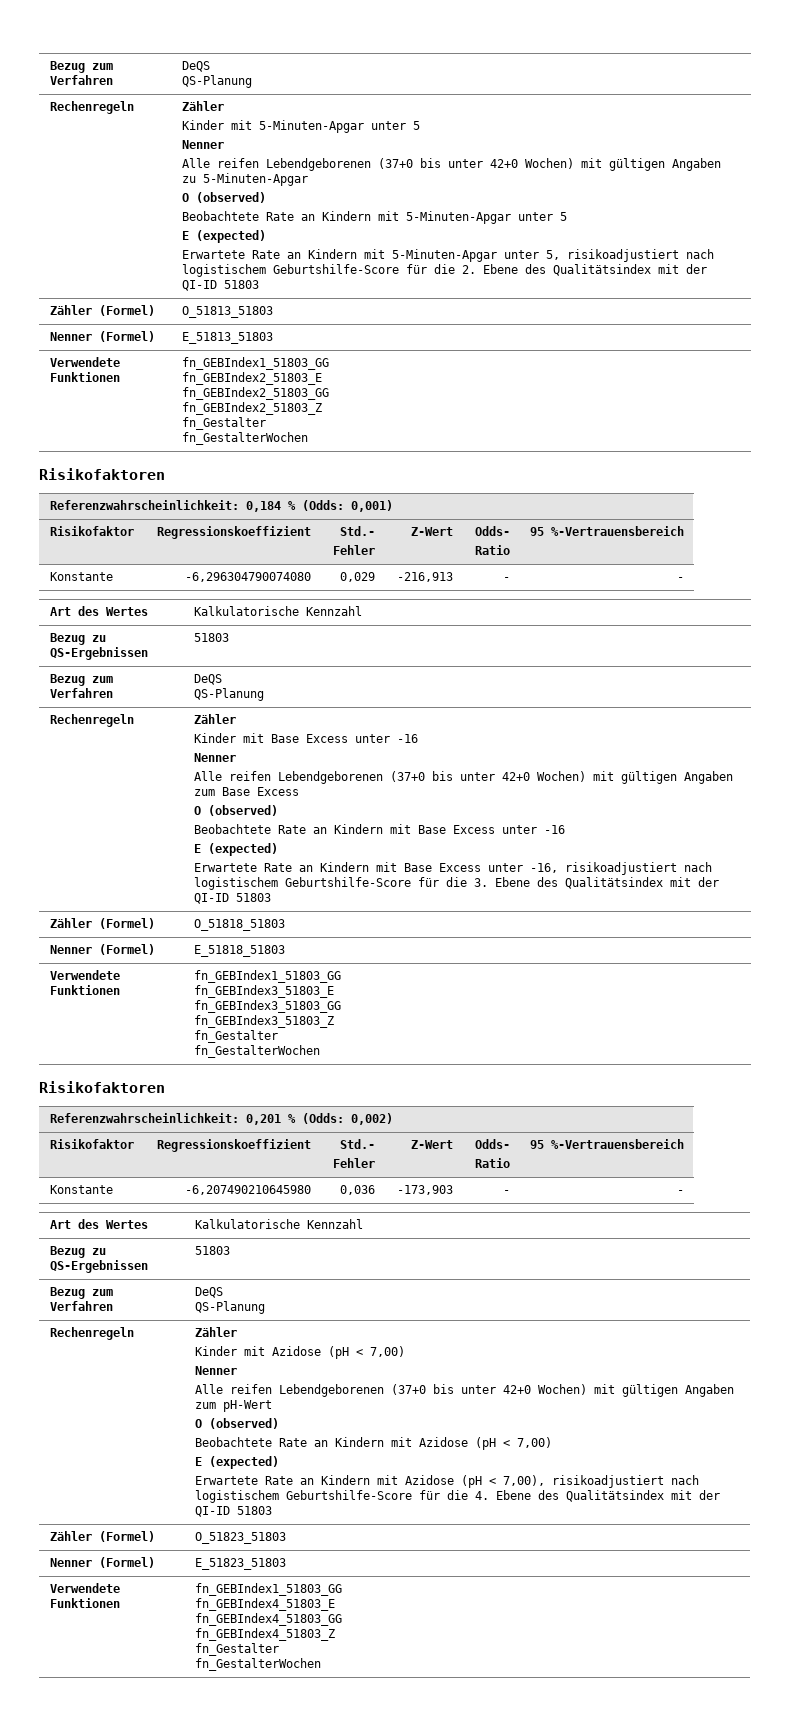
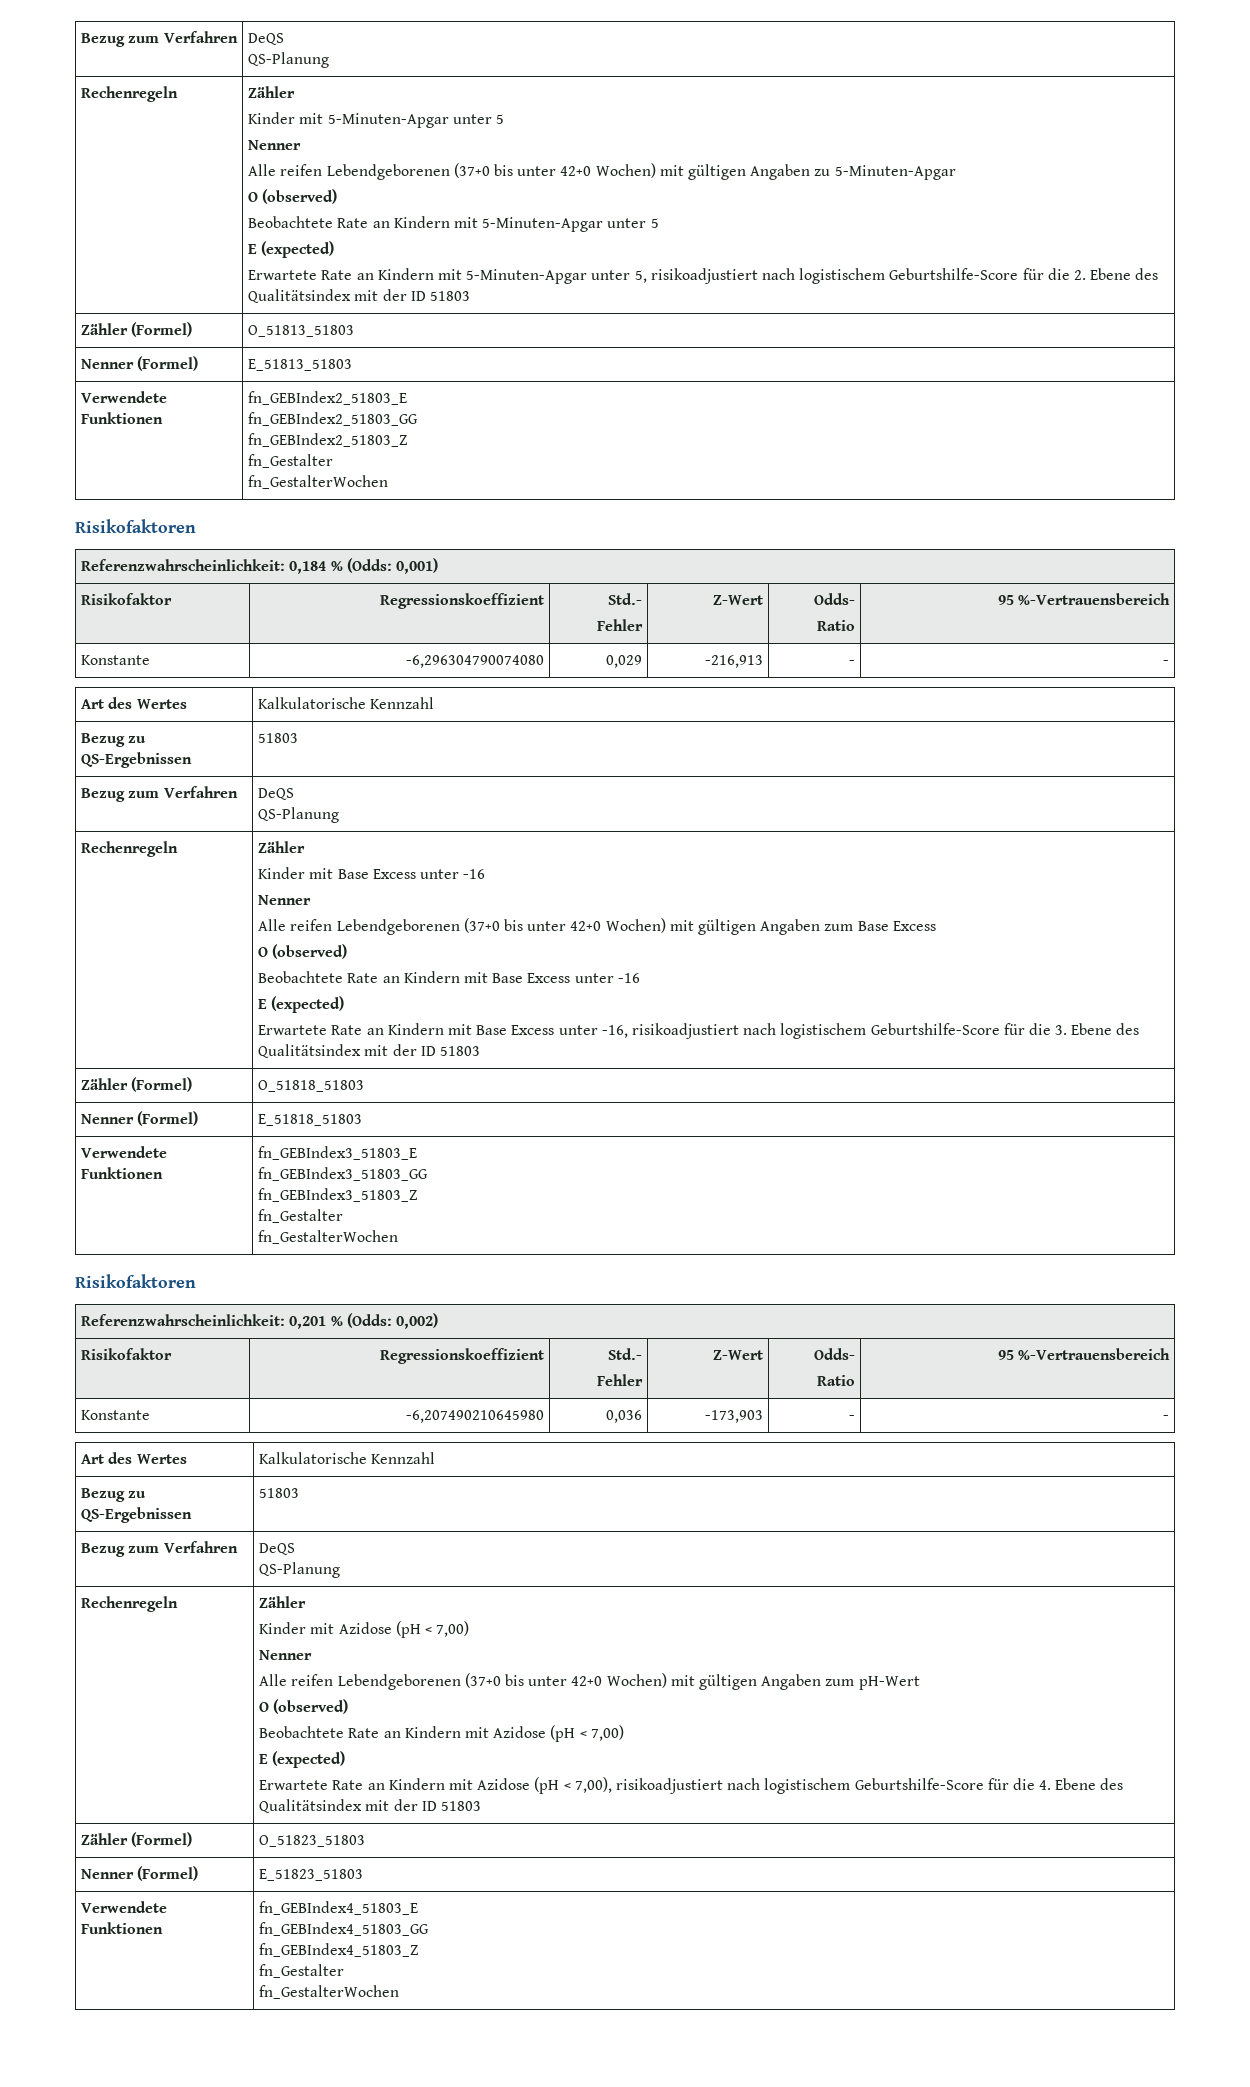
[181,280,217,291] QI-ID -> [410,291,426,301] ID
[181,357,329,370] fn_GEBIndex1_51803_GG // -> (164, 418) none
[193,893,229,904] QI-ID -> [420,1046,436,1056] ID
[193,970,341,983] fn_GEBIndex1_51803_GG // -> (164, 1173) none
[194,1506,230,1517] QI-ID -> [421,1801,437,1811] ID
[194,1583,342,1596] fn_GEBIndex1_51803_GG // -> (164, 1928) none

